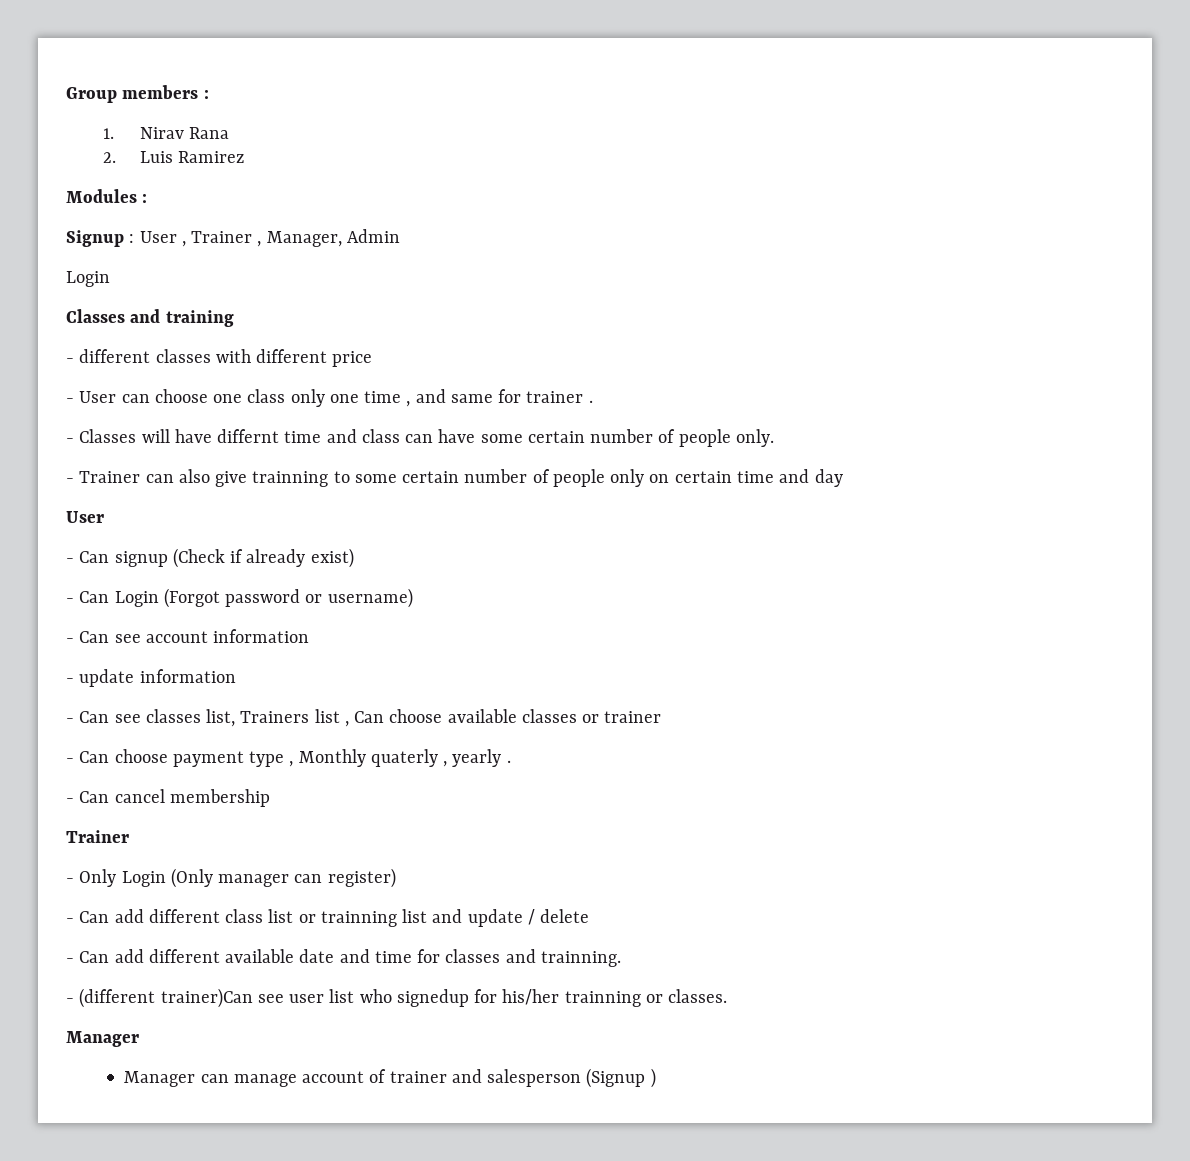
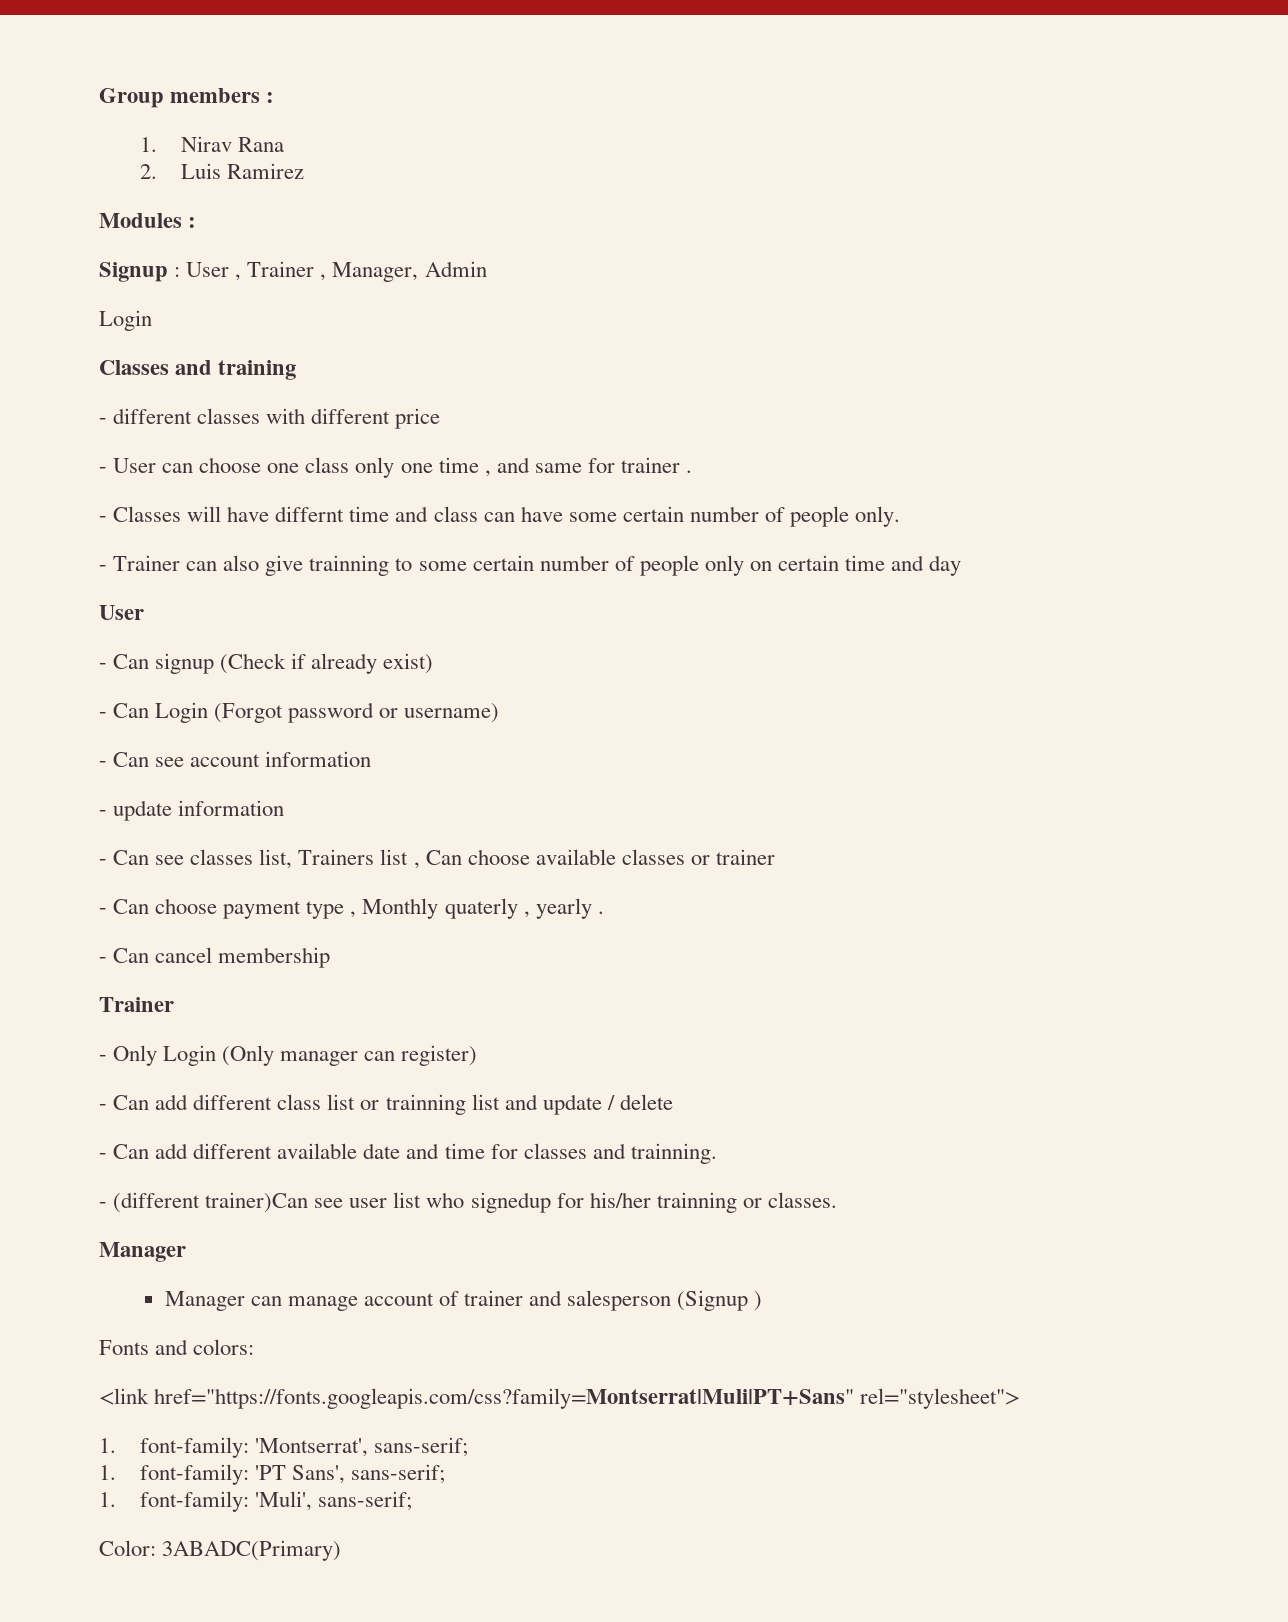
(656, 1078) none -> [99,1339,255,1355] [99,1388,1021,1409] [99,1437,469,1458] [99,1464,446,1485] [99,1491,413,1512] [99,1540,342,1561] // Fonts and colors: // <link href="https://fonts.googleapis.com/css?family=Montserrat|Muli|PT+Sans" rel="stylesheet"> // 1. font-family: 'Montserrat', sans-serif; // 1. font-family: 'PT Sans', sans-serif; // 1. font-family: 'Muli', sans-serif; // Color: 3ABADC(Primary)

